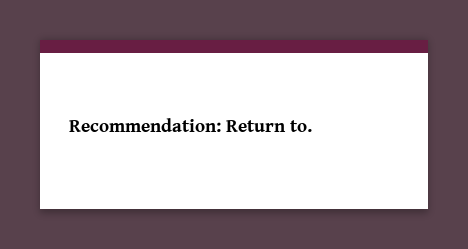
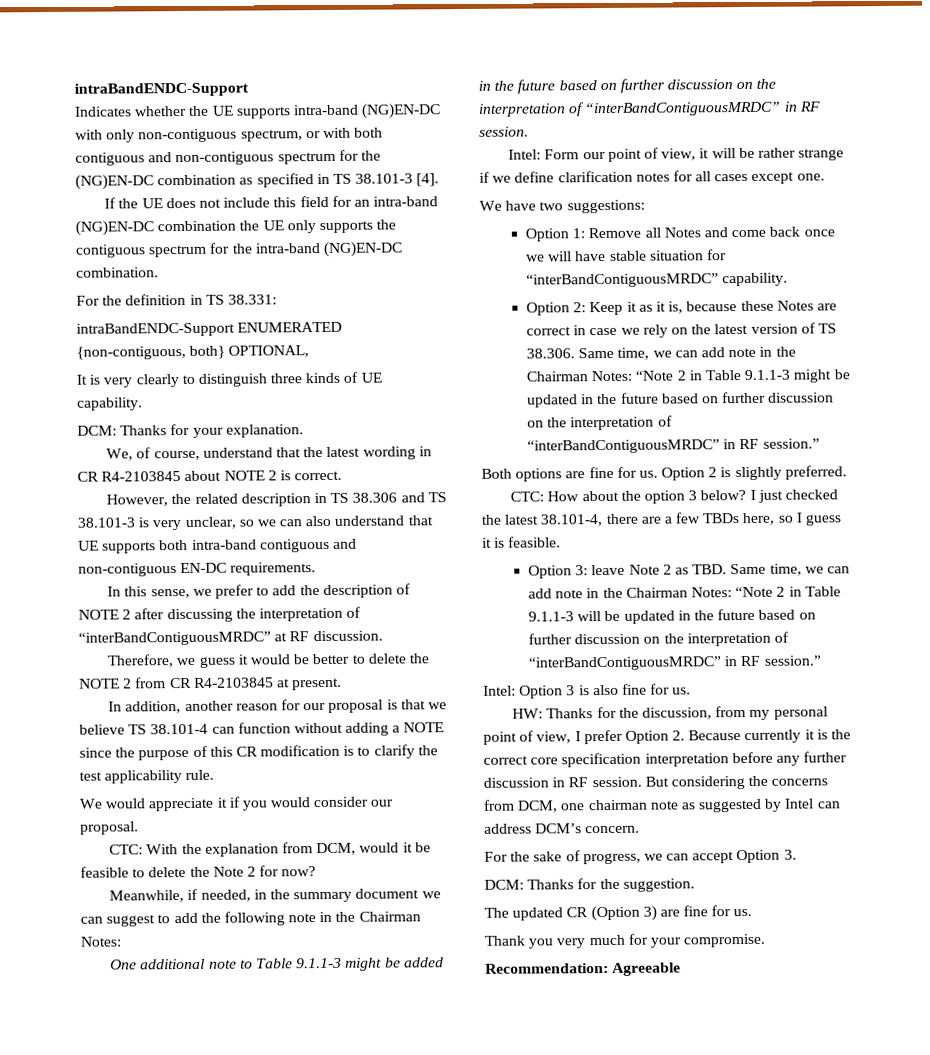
[69,118,312,132] Recommendation: Return to. -> [74,82,249,97] [74,103,442,119] [75,127,384,143] [75,149,381,166] [75,173,440,190] [104,195,439,209] [75,219,397,236] [75,241,403,258] [76,267,159,278] [76,293,277,306] [76,321,343,337] [76,345,310,360] [76,371,382,388] [77,397,143,411] [77,423,304,438] [106,446,432,461] [77,470,343,482] [106,492,447,507] [77,515,433,531] [78,538,357,554] [78,562,317,577] [107,583,411,599] [78,606,362,623] [78,630,383,646] [107,653,429,668] [79,677,343,691] [108,699,447,714] [79,722,445,736] [79,744,438,761] [79,769,215,784] [79,796,394,812] [80,821,139,835] [109,842,431,857] [80,865,317,878] [109,888,441,903] [80,911,421,927] [80,936,121,947] [110,957,444,971] [478,78,777,94] [478,101,821,117] [479,126,529,137] [508,147,845,162] [479,170,825,184] [479,199,645,214] [525,226,835,242] [526,249,727,262] [526,272,789,288] [526,300,837,316] [526,322,837,338] [526,346,796,360] [526,369,850,383] [527,391,835,408] [527,415,673,431] [527,438,820,454] [481,465,847,482] [510,489,838,504] [481,512,842,527] [482,536,562,548] [528,563,850,579] [528,586,841,599] [528,608,816,624] [528,631,789,647] [528,655,821,671] [483,683,692,699] [512,705,828,720] [483,729,852,745] [483,751,848,768] [483,775,829,790] [483,798,841,813] [484,823,641,834] [484,849,797,865] [484,878,695,892] [484,905,753,922] [484,933,767,949] [485,962,682,976] intraBandENDC-Support // Indicates whether the UE supports intra-band (NG)EN-DC with only non-contiguous spectrum, or with both contiguous and non-contiguous spectrum for the (NG)EN-DC combination as specified in TS 38.101-3 [4]. // If the UE does not include this field for an intra-band (NG)EN-DC combination the UE only supports the contiguous spectrum for the intra-band (NG)EN-DC combination. // For the definition in TS 38.331: // intraBandENDC-Support ENUMERATED {non-contiguous, both} OPTIONAL, // It is very clearly to distinguish three kinds of UE capability. // DCM: Thanks for your explanation. // We, of course, understand that the latest wording in CR R4-2103845 about NOTE 2 is correct. // However, the related description in TS 38.306 and TS 38.101-3 is very unclear, so we can also understand that UE supports both intra-band contiguous and non-contiguous EN-DC requirements. // In this sense, we prefer to add the description of NOTE 2 after discussing the interpretation of “interBandContiguousMRDC” at RF discussion. // Therefore, we guess it would be better to delete the NOTE 2 from CR R4-2103845 at present. // In addition, another reason for our proposal is that we believe TS 38.101-4 can function without adding a NOTE since the purpose of this CR modification is to clarify the test applicability rule. // We would appreciate it if you would consider our proposal. // CTC: With the explanation from DCM, would it be feasible to delete the Note 2 for now? // Meanwhile, if needed, in the summary document we can suggest to add the following note in the Chairman Notes: // One additional note to Table 9.1.1-3 might be added in the future based on further discussion on the interpretation of “interBandContiguousMRDC” in RF session. // Intel: Form our point of view, it will be rather strange if we define clarification notes for all cases except one. // We have two suggestions: // Option 1: Remove all Notes and come back once we will have stable situation for “interBandContiguousMRDC” capability. // Option 2: Keep it as it is, because these Notes are correct in case we rely on the latest version of TS 38.306. Same time, we can add note in the Chairman Notes: “Note 2 in Table 9.1.1-3 might be updated in the future based on further discussion on the interpretation of “interBandContiguousMRDC” in RF session.” // Both options are fine for us. Option 2 is slightly preferred. // CTC: How about the option 3 below? I just checked the latest 38.101-4, there are a few TBDs here, so I guess it is feasible. // Option 3: leave Note 2 as TBD. Same time, we can add note in the Chairman Notes: “Note 2 in Table 9.1.1-3 will be updated in the future based on further discussion on the interpretation of “interBandContiguousMRDC” in RF session.” // Intel: Option 3 is also fine for us. // HW: Thanks for the discussion, from my personal point of view, I prefer Option 2. Because currently it is the correct core specification interpretation before any further discussion in RF session. But considering the concerns from DCM, one chairman note as suggested by Intel can address DCM’s concern. // For the sake of progress, we can accept Option 3. // DCM: Thanks for the suggestion. // The updated CR (Option 3) are fine for us. // Thank you very much for your compromise. // Recommendation: Agreeable

